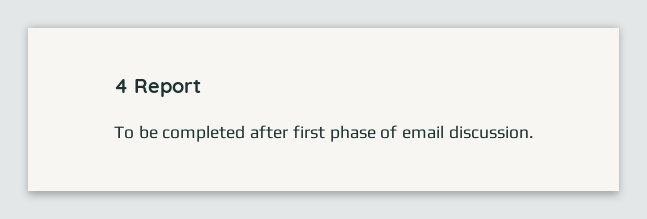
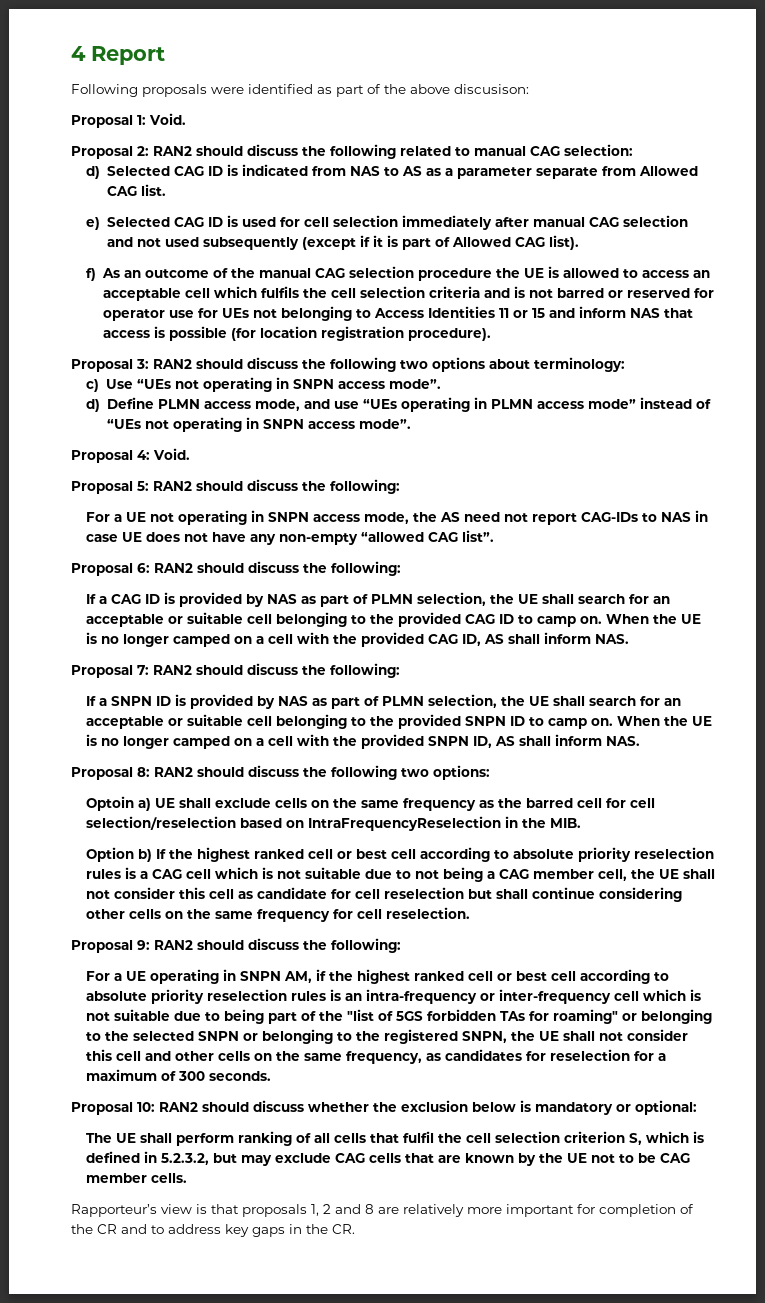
[114,125,533,142] To be completed after first phase of email discussion. -> [71,84,529,97] [71,113,186,128] [71,144,633,159] [85,164,698,179] [106,184,166,196] [85,215,688,230] [106,235,579,250] [85,266,710,281] [102,286,714,301] [102,306,693,321] [102,326,491,341] [71,357,625,372] [85,377,441,392] [85,397,711,412] [106,417,411,432] [71,448,190,463] [71,479,400,494] [85,510,708,525] [85,530,494,545] [71,561,401,576] [85,592,670,607] [85,612,701,627] [85,632,629,647] [71,663,400,678] [85,694,681,709] [85,714,712,729] [85,734,640,749] [71,765,490,780] [85,796,655,811] [85,816,581,831] [85,847,714,862] [85,867,715,882] [85,887,682,902] [85,907,470,922] [71,938,401,953] [85,969,669,984] [85,989,701,1004] [85,1009,712,1024] [85,1029,688,1044] [85,1049,666,1064] [85,1069,271,1081] [71,1100,697,1115] [85,1131,704,1146] [85,1151,690,1166] [85,1173,187,1183] [71,1204,694,1217] [71,1224,355,1237] Following proposals were identified as part of the above discusison: // Proposal 1: Void. // Proposal 2: RAN2 should discuss the following related to manual CAG selection: // d) Selected CAG ID is indicated from NAS to AS as a parameter separate from Allowed CAG list. // e) Selected CAG ID is used for cell selection immediately after manual CAG selection and not used subsequently (except if it is part of Allowed CAG list). // f) As an outcome of the manual CAG selection procedure the UE is allowed to access an acceptable cell which fulfils the cell selection criteria and is not barred or reserved for operator use for UEs not belonging to Access Identities 11 or 15 and inform NAS that access is possible (for location registration procedure). // Proposal 3: RAN2 should discuss the following two options about terminology: // c) Use “UEs not operating in SNPN access mode”. // d) Define PLMN access mode, and use “UEs operating in PLMN access mode” instead of “UEs not operating in SNPN access mode”. // Proposal 4: Void. // Proposal 5: RAN2 should discuss the following: // For a UE not operating in SNPN access mode, the AS need not report CAG-IDs to NAS in case UE does not have any non-empty “allowed CAG list”. // Proposal 6: RAN2 should discuss the following: // If a CAG ID is provided by NAS as part of PLMN selection, the UE shall search for an acceptable or suitable cell belonging to the provided CAG ID to camp on. When the UE is no longer camped on a cell with the provided CAG ID, AS shall inform NAS. // Proposal 7: RAN2 should discuss the following: // If a SNPN ID is provided by NAS as part of PLMN selection, the UE shall search for an acceptable or suitable cell belonging to the provided SNPN ID to camp on. When the UE is no longer camped on a cell with the provided SNPN ID, AS shall inform NAS. // Proposal 8: RAN2 should discuss the following two options: // Optoin a) UE shall exclude cells on the same frequency as the barred cell for cell selection/reselection based on IntraFrequencyReselection in the MIB. // Option b) If the highest ranked cell or best cell according to absolute priority reselection rules is a CAG cell which is not suitable due to not being a CAG member cell, the UE shall not consider this cell as candidate for cell reselection but shall continue considering other cells on the same frequency for cell reselection. // Proposal 9: RAN2 should discuss the following: // For a UE operating in SNPN AM, if the highest ranked cell or best cell according to absolute priority reselection rules is an intra-frequency or inter-frequency cell which is not suitable due to being part of the "list of 5GS forbidden TAs for roaming" or belonging to the selected SNPN or belonging to the registered SNPN, the UE shall not consider this cell and other cells on the same frequency, as candidates for reselection for a maximum of 300 seconds. // Proposal 10: RAN2 should discuss whether the exclusion below is mandatory or optional: // The UE shall perform ranking of all cells that fulfil the cell selection criterion S, which is defined in 5.2.3.2, but may exclude CAG cells that are known by the UE not to be CAG member cells. // Rapporteur’s view is that proposals 1, 2 and 8 are relatively more important for completion of the CR and to address key gaps in the CR.

